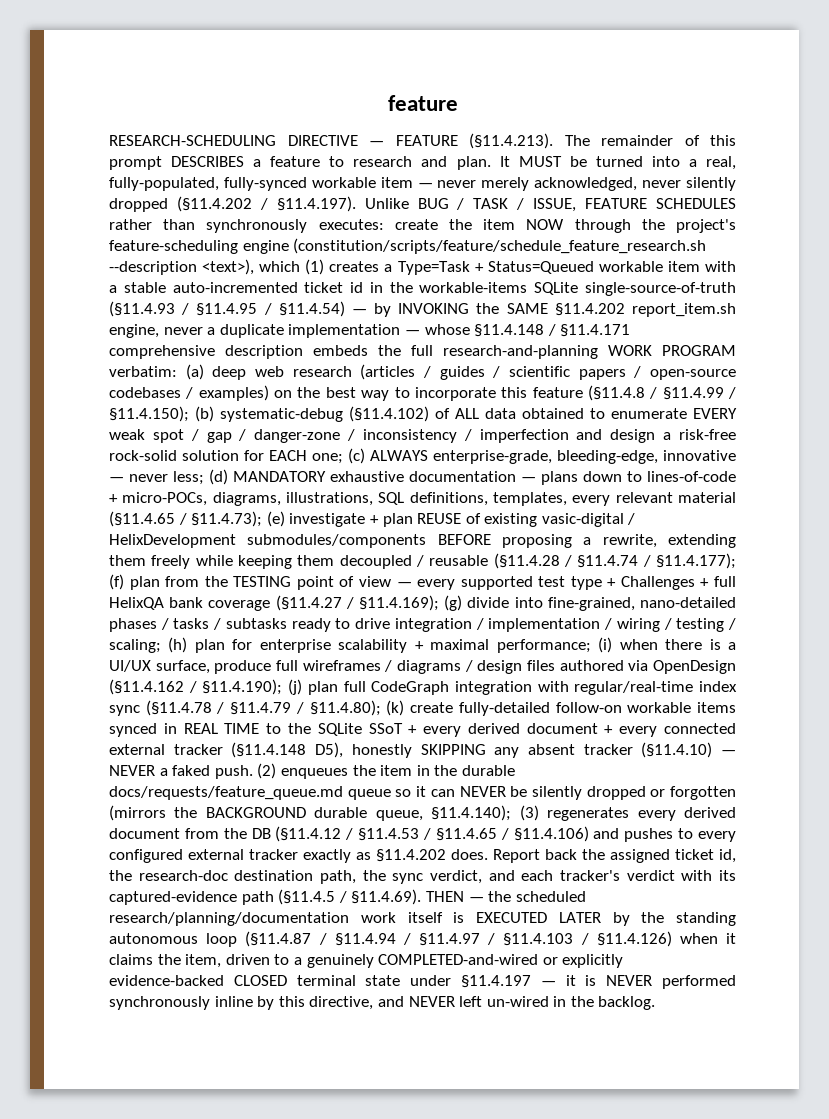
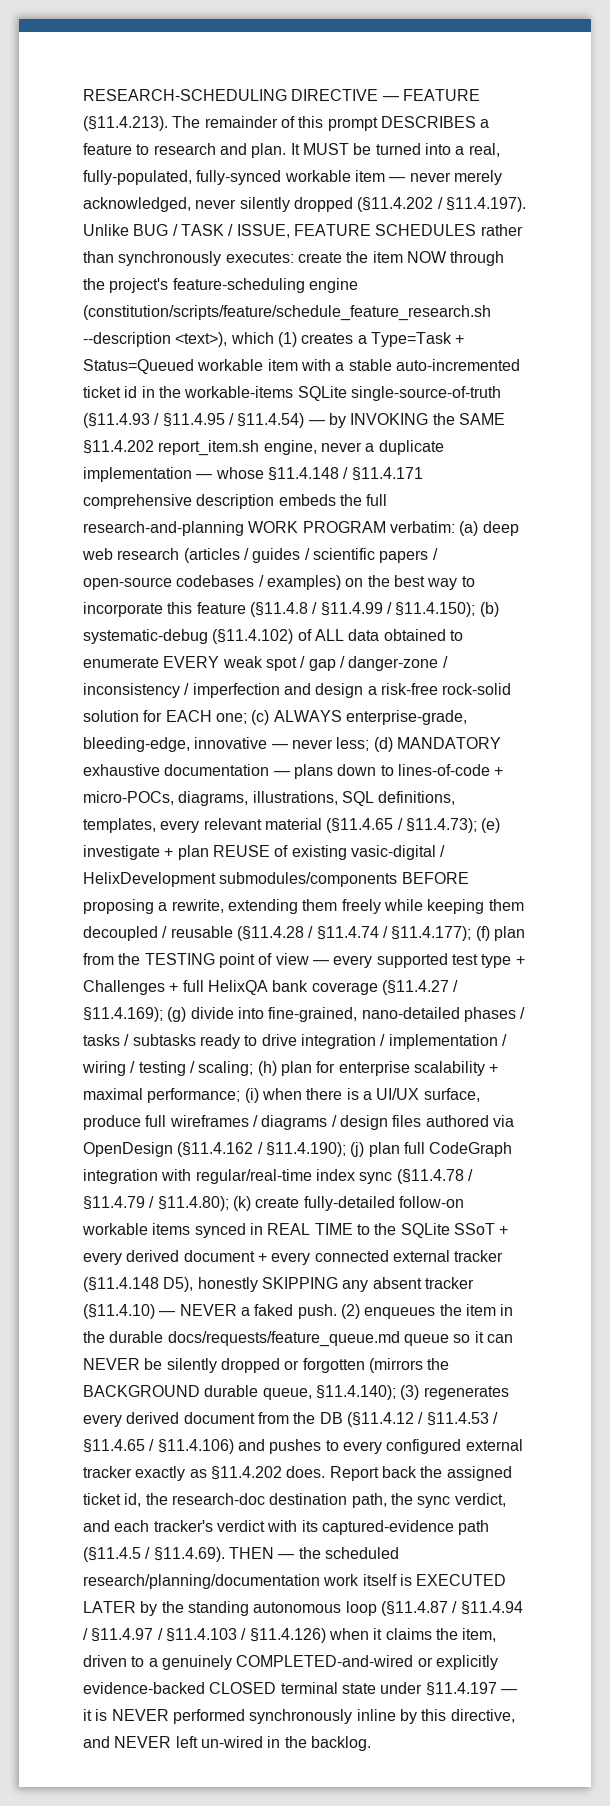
[387,95,458,111] feature // -> (83, 95) none

